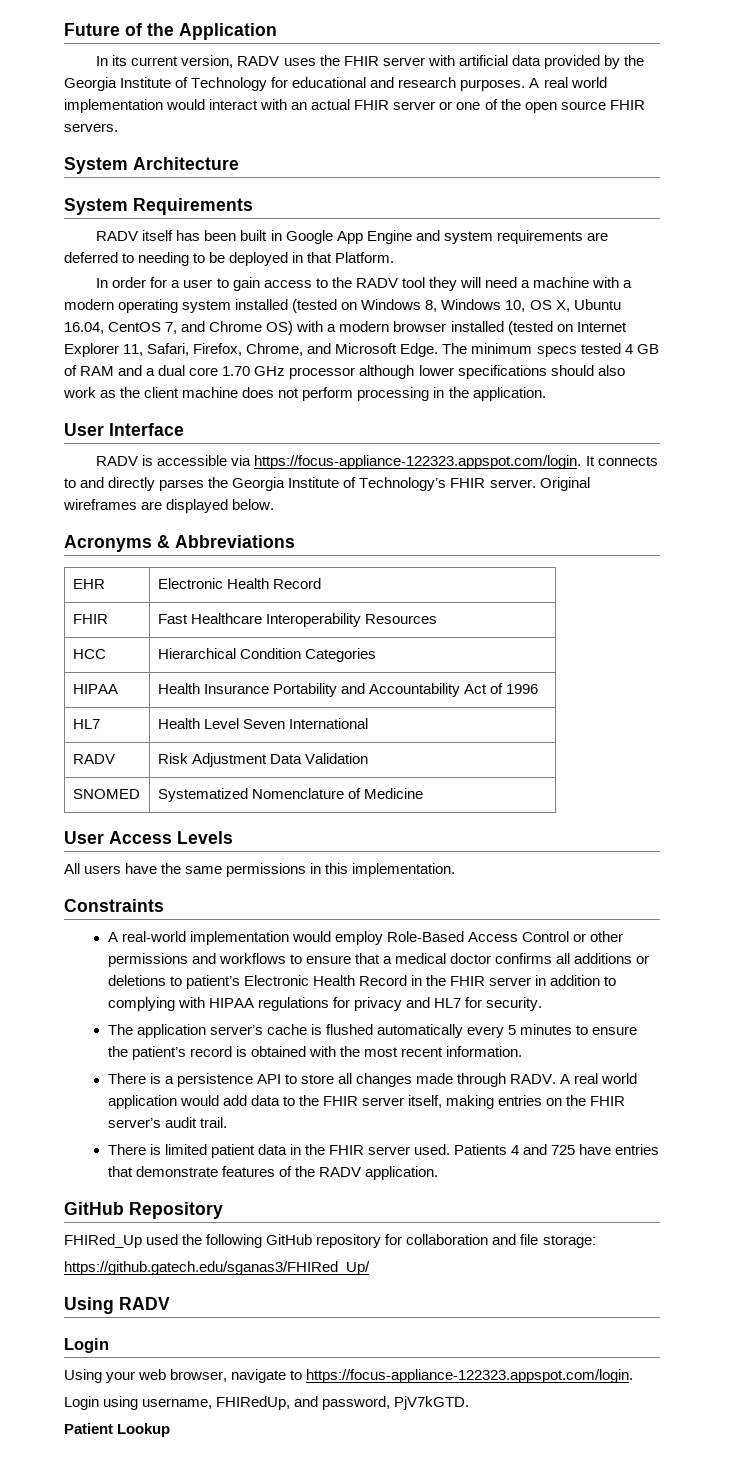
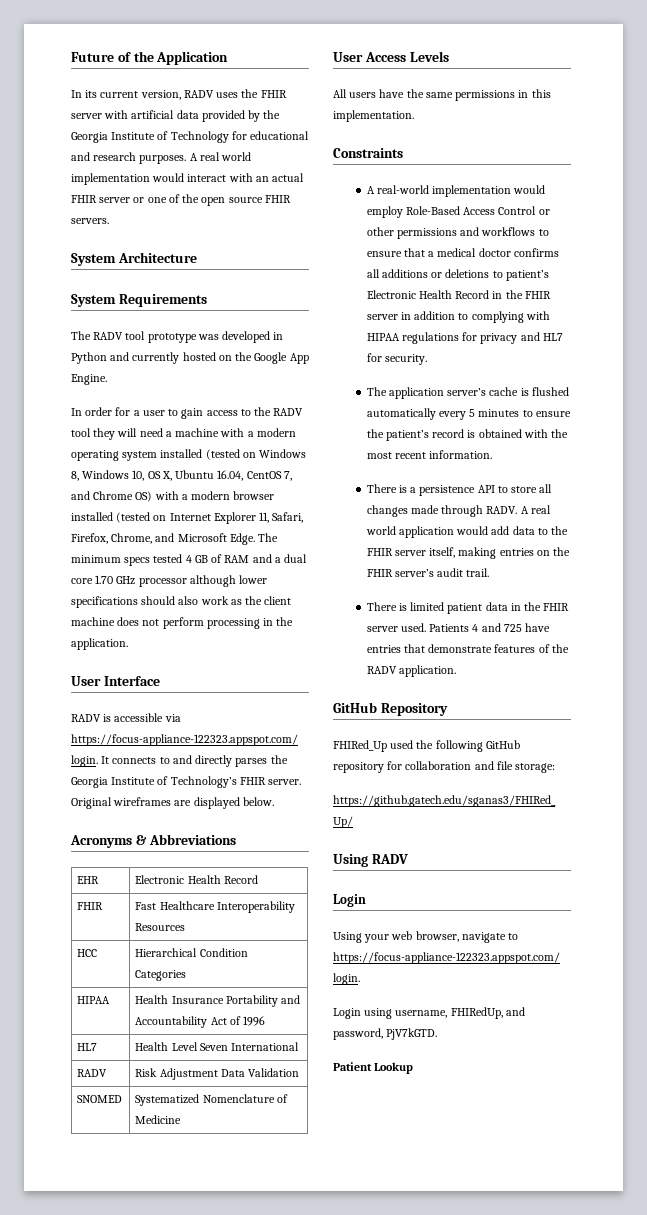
[96,230,608,244] [64,252,395,266] RADV itself has been built in Google App Engine and system requirements are deferred to needing to be deployed in that Platform. -> [71,331,284,343] [71,352,309,364] [71,374,107,385] The RADV tool prototype was developed in Python and currently hosted on the Google App Engine.

